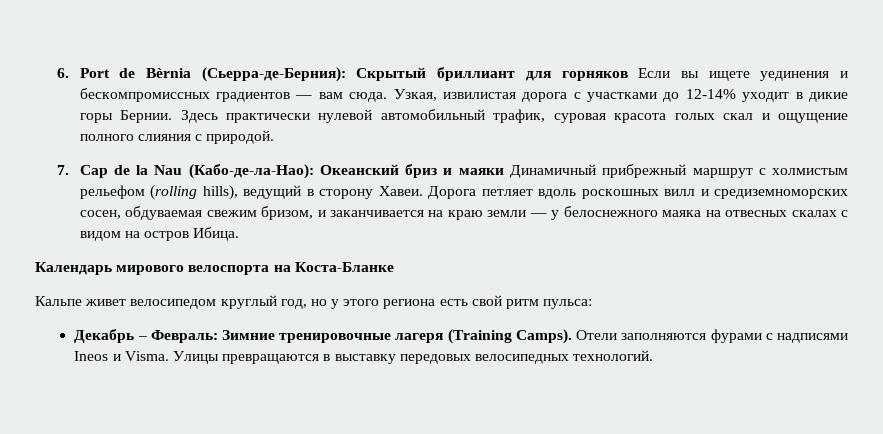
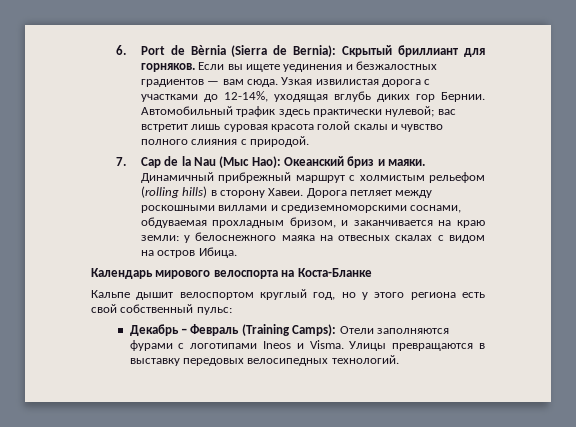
[201,67,346,82] (Сьерра-де-Берния): -> [231,45,337,57] (Sierra de Bernia):
[561,71,628,81] горняков -> [140,63,195,72] горняков.
[79,88,210,102] бескомпромиссных -> [356,61,438,70] безжалостных
[393,89,437,101] Узкая, -> [281,77,313,85] Узкая
[685,89,849,102] [79,109,848,123] 12-14% уходит в дикие горы Бернии. Здесь практически нулевой автомобильный трафик, суровая красота голых скал и ощущение -> [223,91,486,102] [140,106,456,117] [140,121,444,132] 12-14%, уходящая вглубь диких гор Бернии. Автомобильный трафик здесь практически нулевой; вас встретит лишь суровая красота голой скалы и чувство
[188,164,314,179] (Кабо-де-ла-Нао): -> [219,156,281,168] (Мыс Нао):
[458,168,504,175] маяки -> [388,159,426,166] маяки.
[202,185,302,200] hills), ведущий -> [182,186,208,198] hills)
[538,189,848,199] [79,206,257,220] вдоль роскошных вилл и средиземноморских сосен, обдуваемая свежим -> [395,190,433,198] [140,205,462,213] [140,217,285,228] между роскошными виллами и средиземноморскими соснами, обдуваемая прохладным
[487,210,547,217] земли — -> [140,235,179,241] земли:
[85,299,217,309] живет велосипедом -> [136,292,254,300] дышит велоспортом
[506,299,593,309] ритм пульса: -> [120,304,232,315] собственный пульс:
[150,329,572,344] Февраль: Зимние тренировочные лагеря (Training Camps). -> [190,324,337,336] Февраль (Training Camps):
[776,333,848,343] надписями -> [190,343,258,349] логотипами

